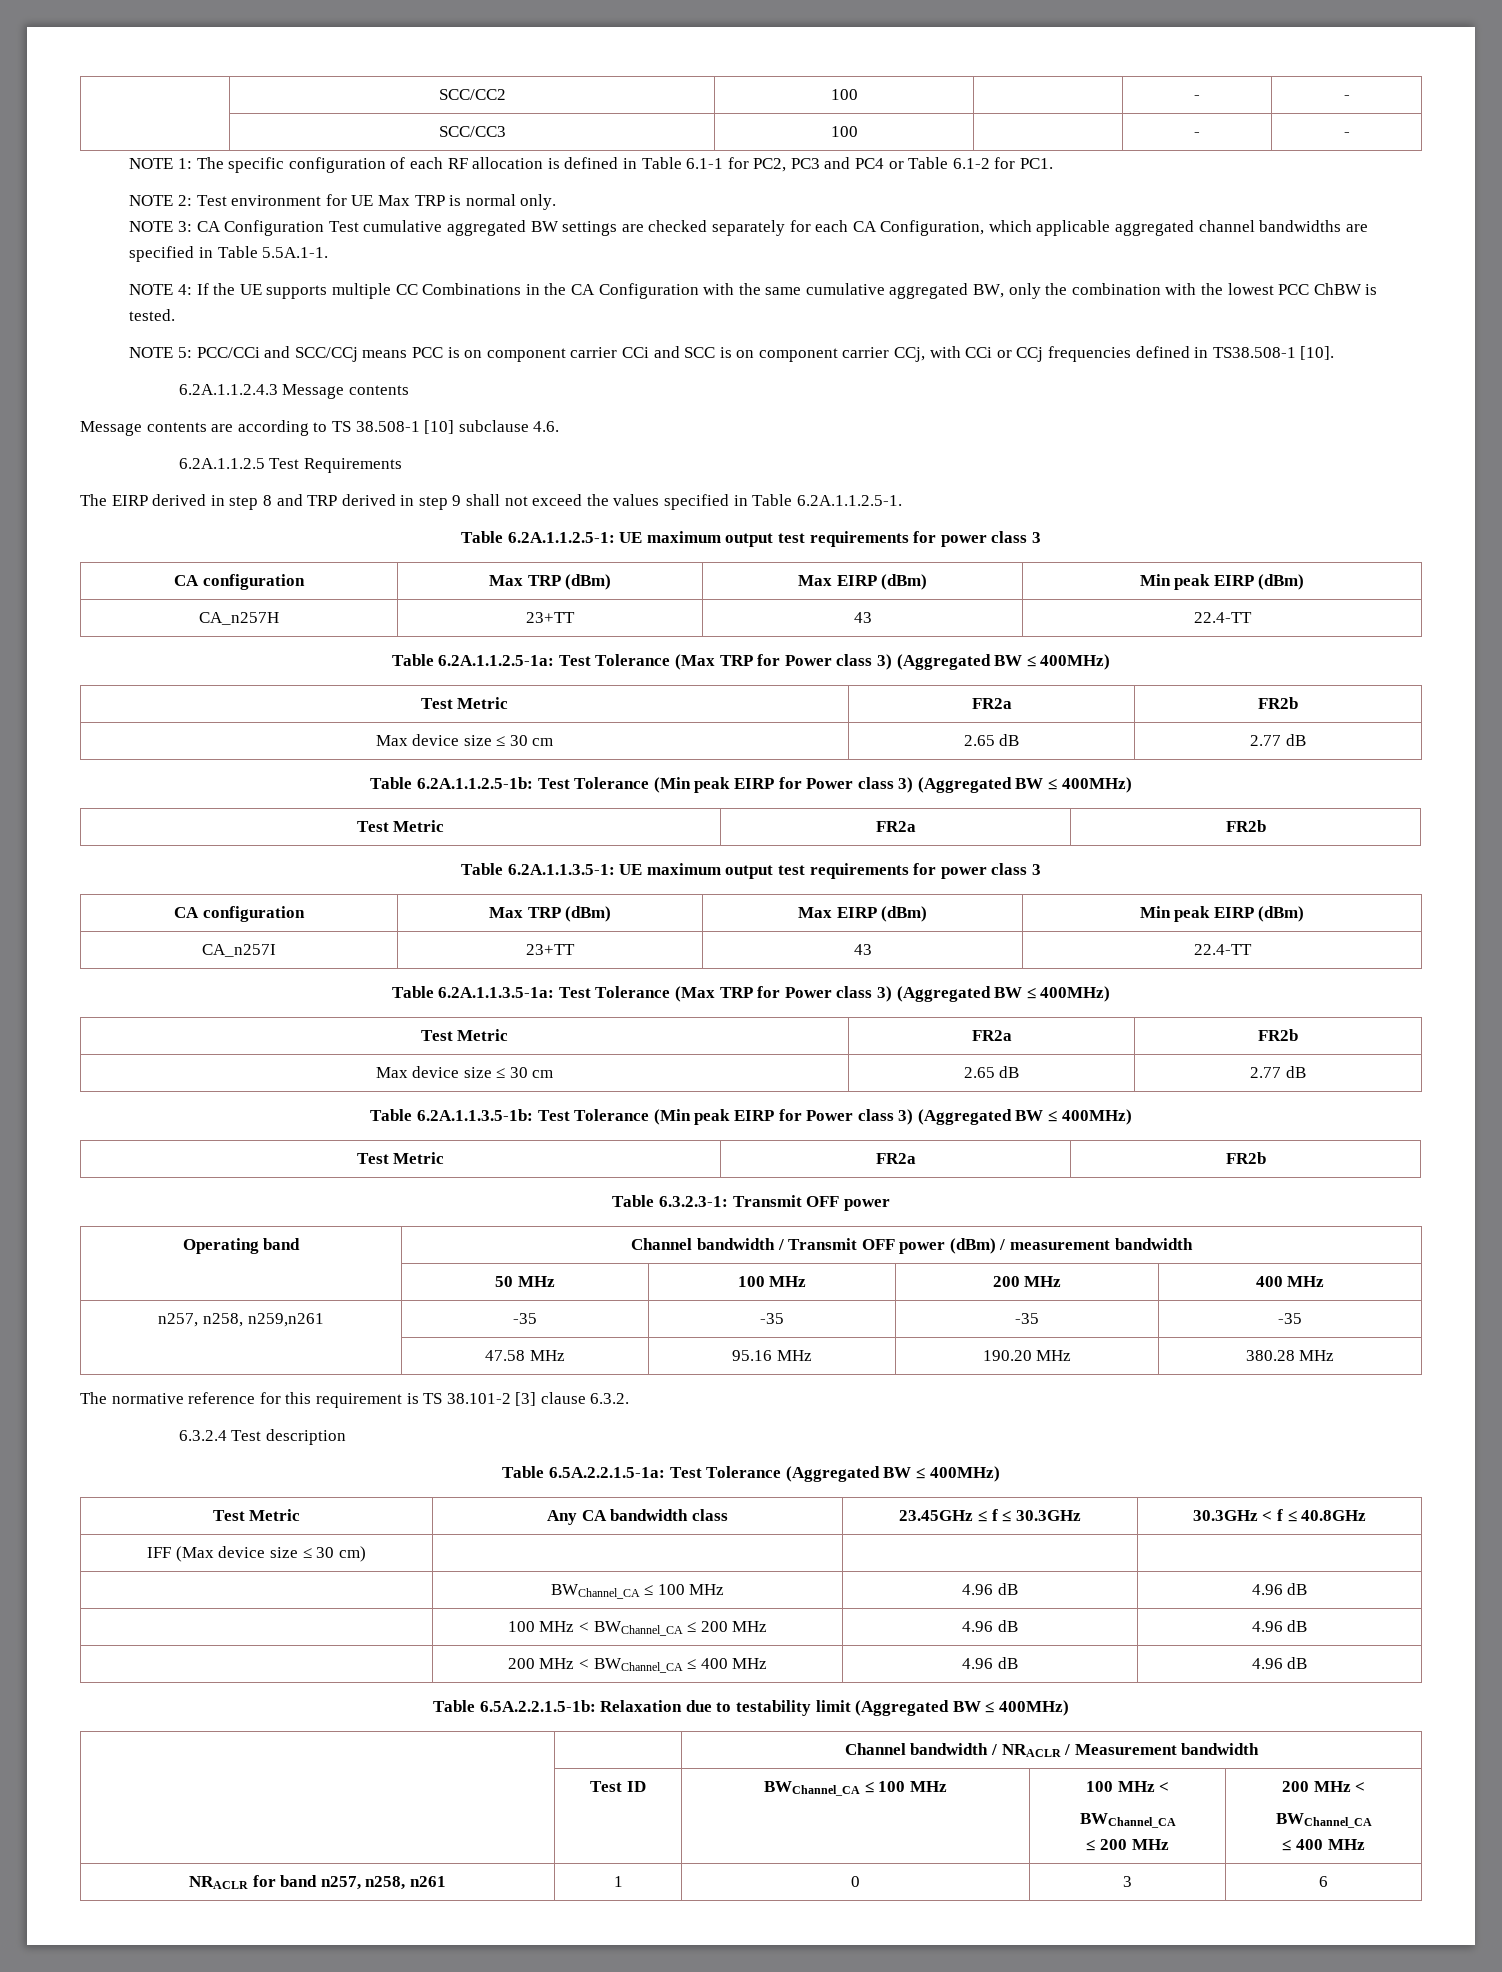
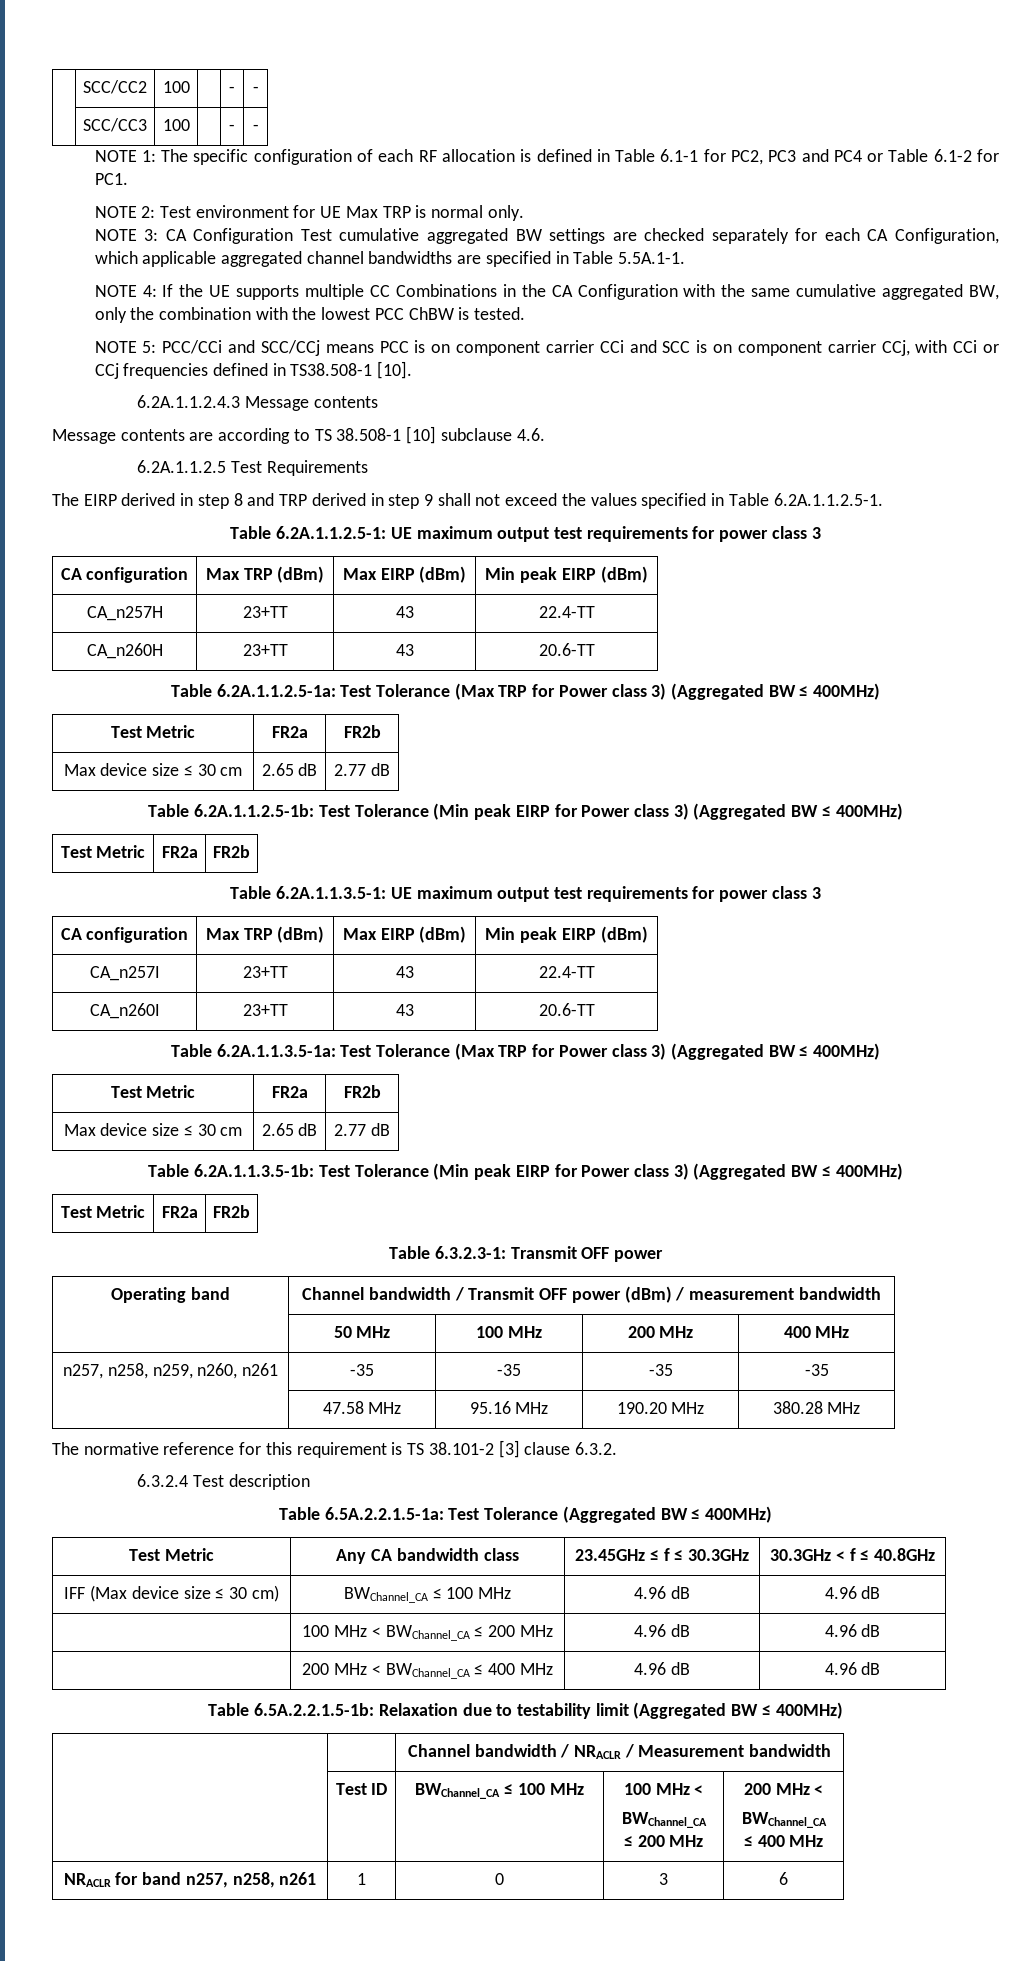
(1252, 617) none -> [86,643,163,659] [242,644,288,656] [395,644,414,656] [538,643,595,656] // CA_n260H | 23+TT | 43 | 20.6-TT
(1252, 949) none -> [89,1003,160,1019] [242,1004,288,1016] [395,1004,414,1016] [538,1003,595,1016] // CA_n260I | 23+TT | 43 | 20.6-TT
[247,1313,324,1327] n259,n261 -> [152,1363,278,1379] n259, n260, n261
(366, 1554) | | // | -> (279, 1593) none

